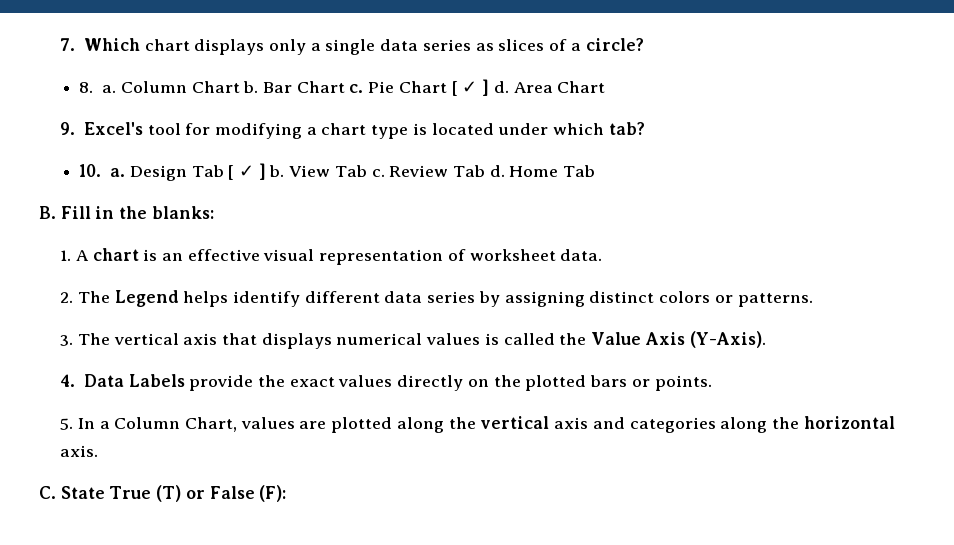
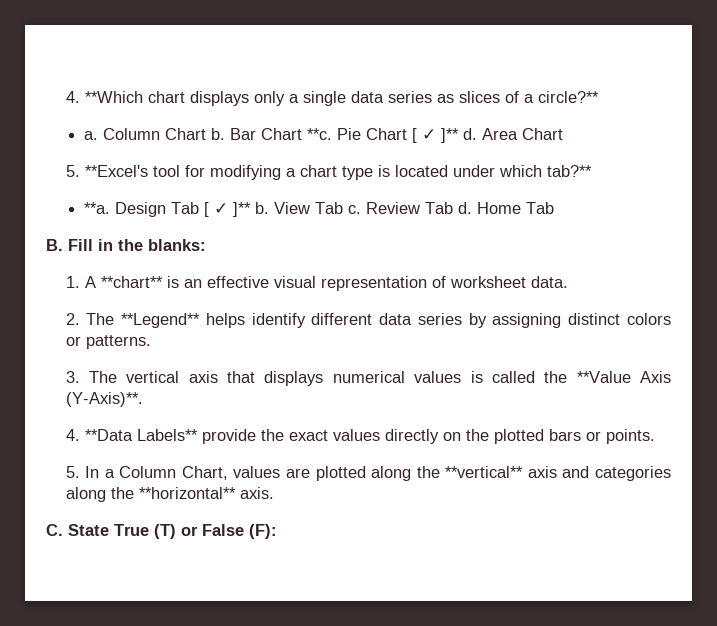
[60,38,140,51] 7. Which -> [65,91,143,103] 4. **Which
[585,38,644,51] [79,82,94,93] circle? // 8. -> [537,91,599,103] circle?** //
[349,84,364,93] c. -> [306,128,332,140] **c.
[482,79,490,96] ] -> [440,128,459,143] ]**
[60,122,143,135] 9. Excel's -> [65,165,148,177] 5. **Excel's
[608,122,645,135] [79,164,126,177] tab? // 10. a. -> [546,165,592,177] [83,202,110,214] tab?** // **a.
[258,163,266,180] ] -> [232,202,251,217] ]**
[92,248,139,261] chart -> [100,276,163,288] **chart**
[114,290,179,307] Legend -> [121,313,201,328] **Legend**
[591,331,766,348] [60,374,185,387] Value Axis (Y-Axis). // 4. Data Labels -> [576,371,672,383] [65,392,143,407] [65,429,198,441] **Value Axis (Y-Axis)**. // 4. **Data Labels**
[480,416,550,429] vertical -> [445,466,524,478] **vertical**
[803,416,895,429] horizontal -> [138,487,236,499] **horizontal**

